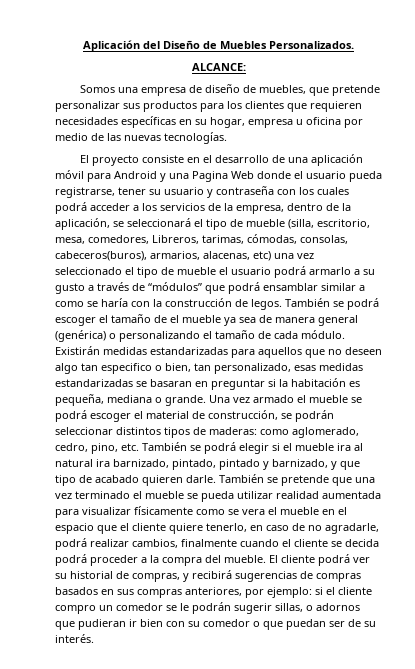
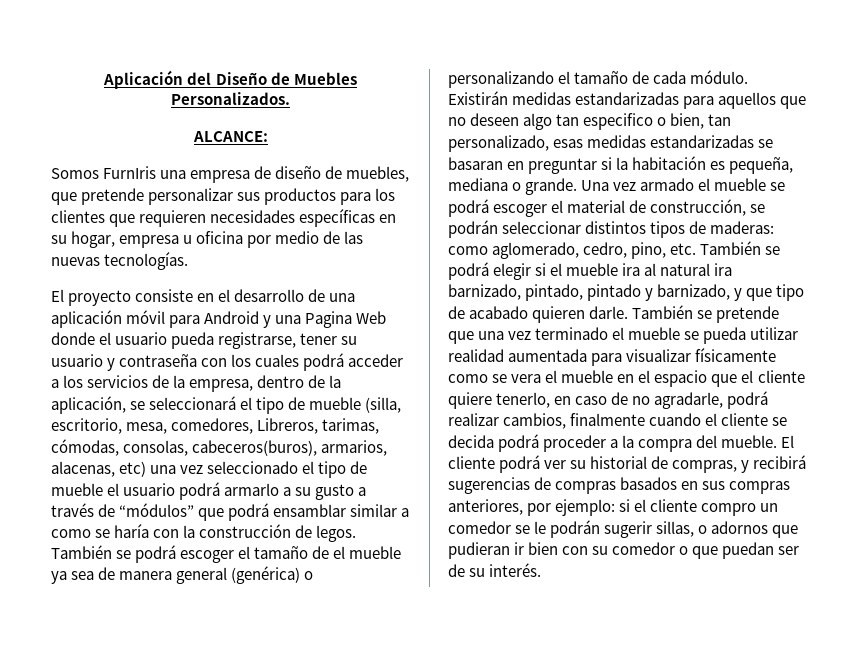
(116, 89) none -> [103,166,157,179] FurnIris

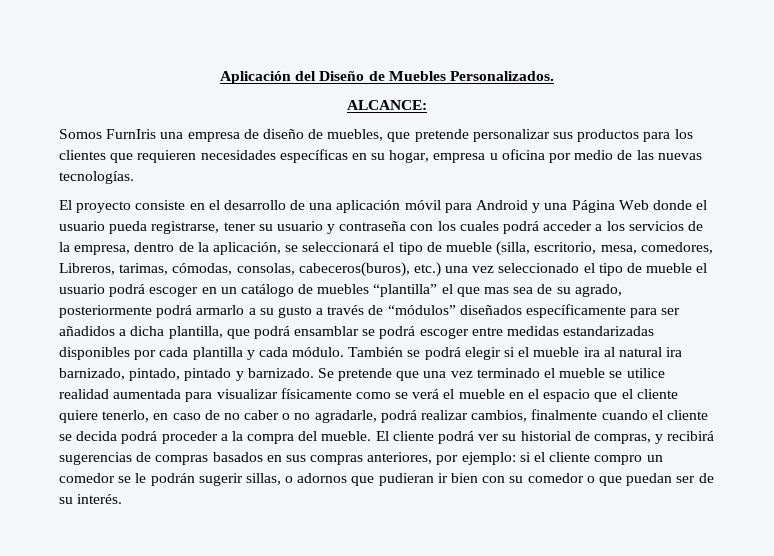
[305,311,353,328] Pagina -> [571,200,615,213] Página
[321,440,388,456] [51,461,147,477] armarios, alacenas, etc) -> [413,262,441,277] etc.)
(221, 491) none -> [149,284,622,297] [59,305,193,318] escoger en un catálogo de muebles “plantilla” el que mas sea de su agrado, posteriormente podrá
[198,503,410,521] [51,524,357,542] [51,545,402,563] [51,566,314,584] [448,70,749,88] [448,91,807,109] [448,113,732,130] [448,135,774,152] [448,156,794,174] [448,178,786,195] [448,199,766,217] [448,220,775,238] [448,242,697,259] que podrá ensamblar similar a como se haría con la construcción de legos. También se podrá escoger el tamaño de el mueble ya sea de manera general (genérica) o personalizando el tamaño de cada módulo. Existirán medidas estandarizadas para aquellos que no deseen algo tan especifico o bien, tan personalizado, esas medidas estandarizadas se basaran en preguntar si la habitación es pequeña, mediana o grande. Una vez armado el mueble se podrá escoger el material de construcción, se podrán seleccionar distintos tipos de maderas: como aglomerado, cedro, pino, etc. -> [459,304,681,318] [59,326,655,339] [59,347,345,360] diseñados específicamente para ser añadidos a dicha plantilla, que podrá ensamblar se podrá escoger entre medidas estandarizadas disponibles por cada plantilla y cada módulo.
[657,284,805,301] [448,305,713,323] barnizado, y que tipo de acabado quieren darle. También se -> [247,368,334,378] barnizado. Se
[703,327,799,344] pueda utilizar -> [626,368,665,378] utilice
[511,374,542,383] vera -> [412,389,440,399] verá
(651, 400) none -> [244,410,311,420] caber o no

